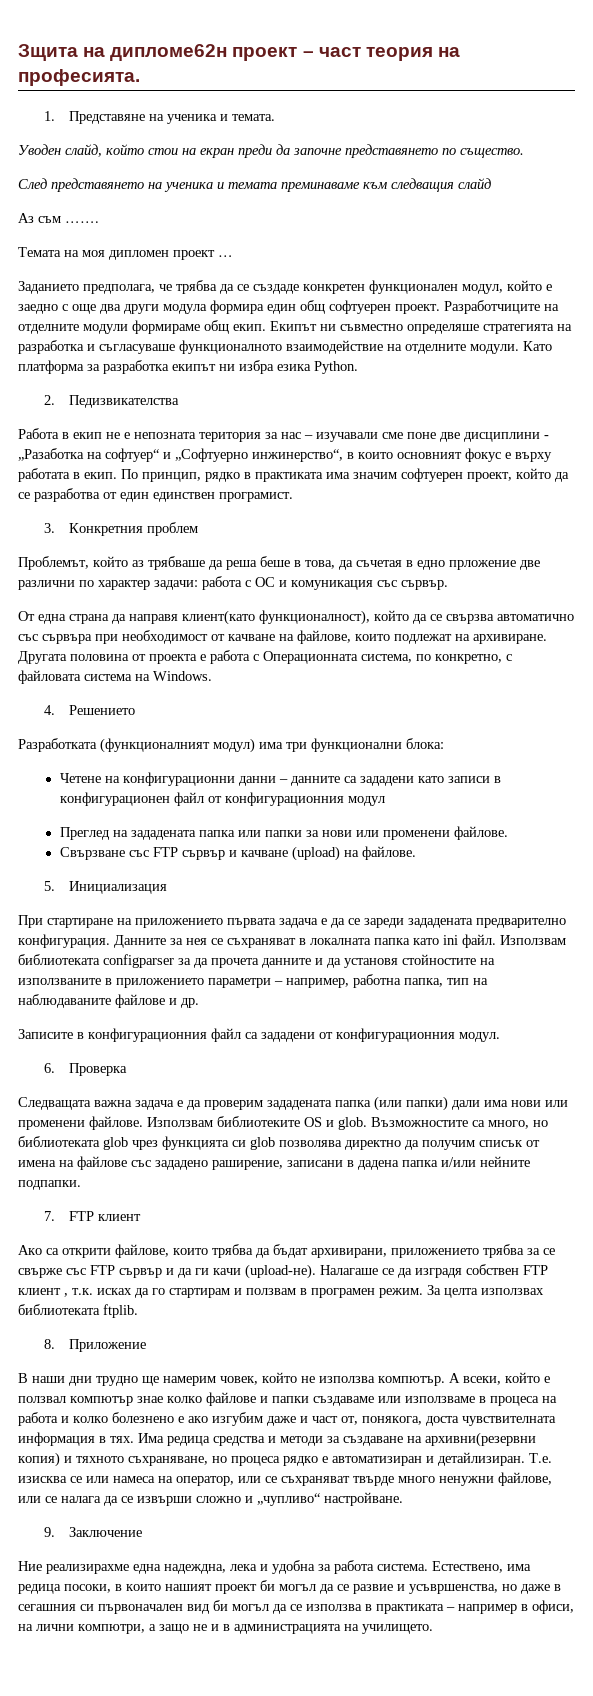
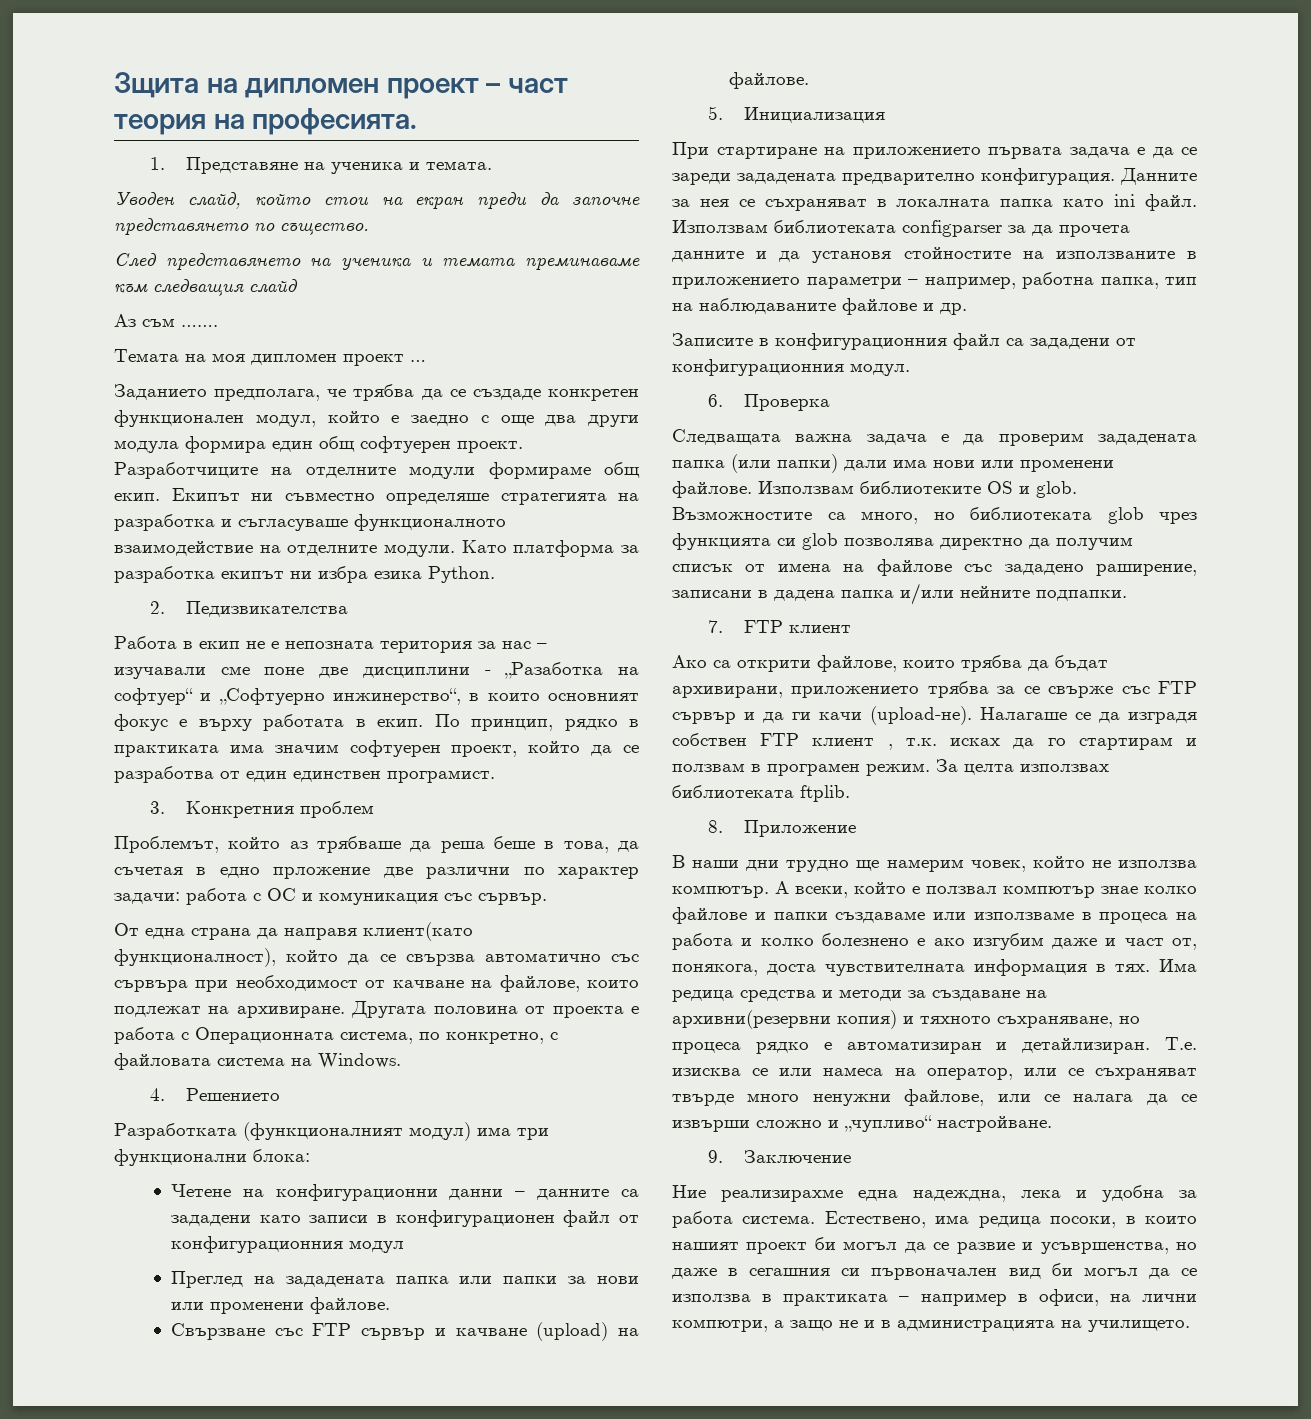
[110,44,228,61] дипломе62н -> [245,78,380,98] дипломен

